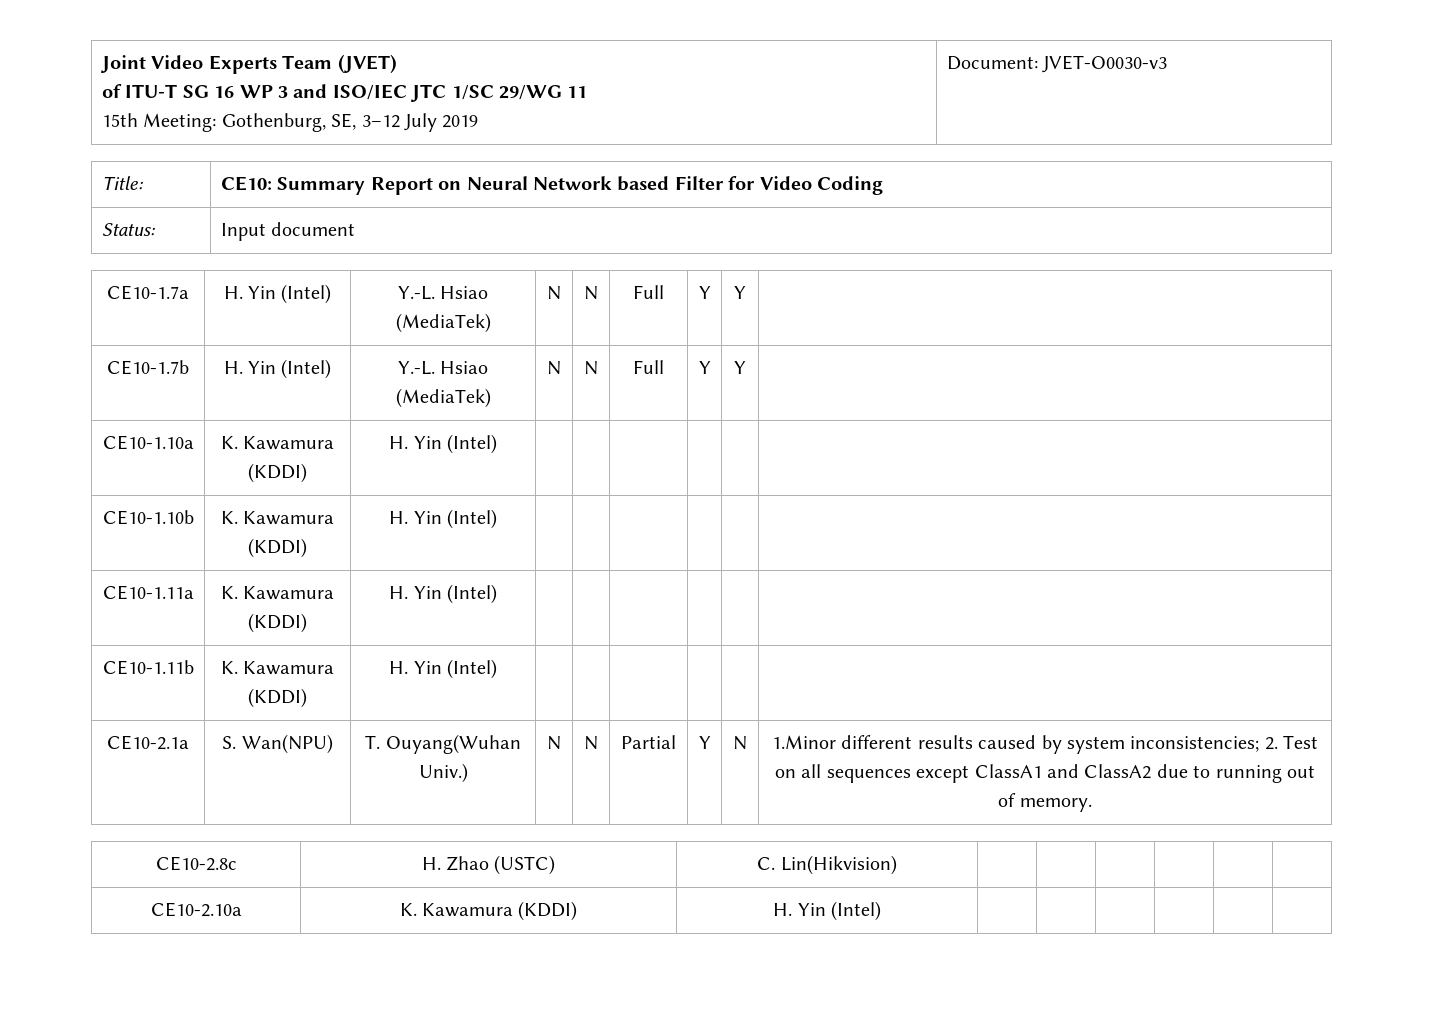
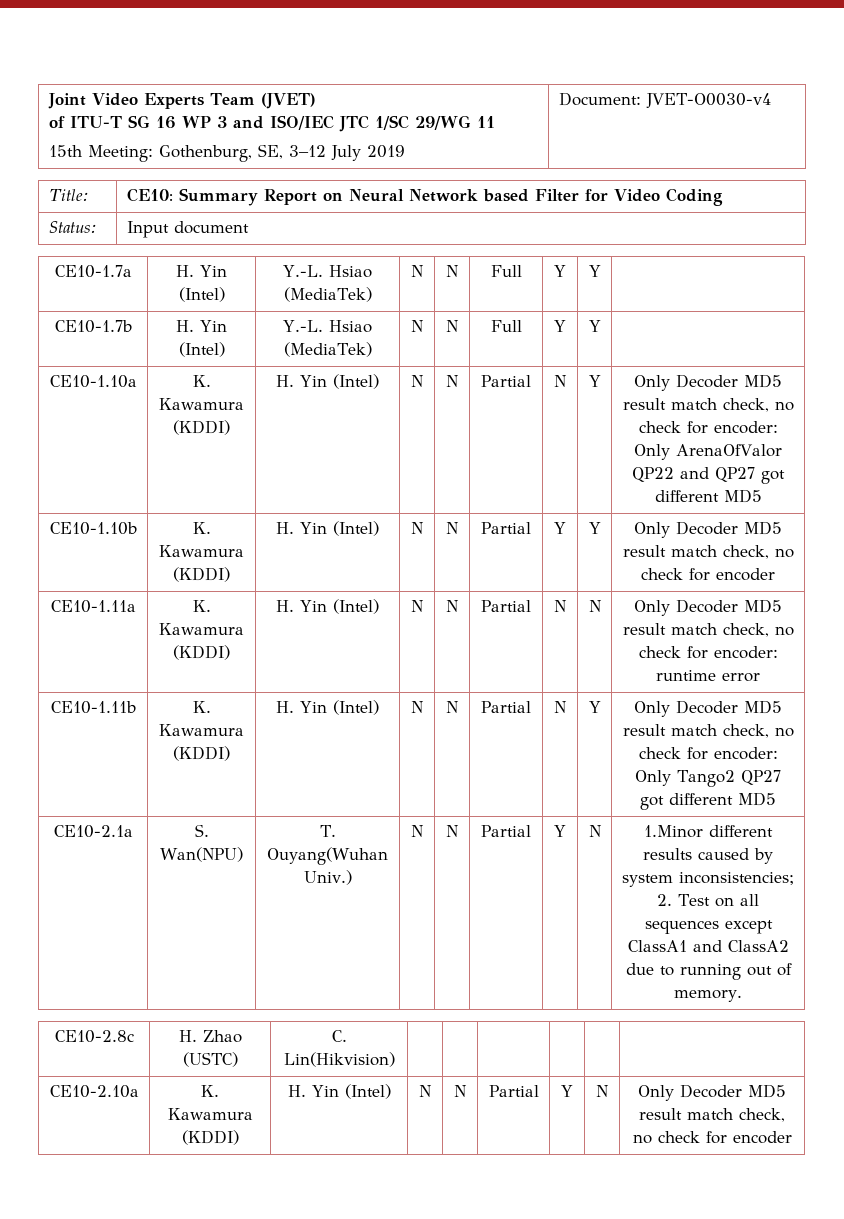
[1042,55,1168,73] JVET-O0030-v3 -> [645,93,771,108] JVET-O0030-v4
(497, 444) | | | | | -> [411,375,424,387] [446,375,459,387] [481,375,531,387] [554,375,567,387] [588,375,601,387] [634,374,782,391] [622,398,794,412] [638,421,778,434] [634,444,783,460] [632,467,785,484] [654,489,762,503] N | N | Partial | N | Y | Only Decoder MD5 result match check, no check for encoder: Only ArenaOfValor QP22 and QP27 got different MD5
(497, 519) | | | | | -> [411,522,424,534] [446,522,459,534] [481,522,531,534] [554,522,566,534] [588,522,601,534] [634,521,782,538] [622,545,794,559] [641,568,775,581] N | N | Partial | Y | Y | Only Decoder MD5 result match check, no check for encoder
(497, 594) | | | | | -> [411,600,424,612] [446,600,459,612] [481,600,531,612] [554,600,567,612] [588,600,602,612] [634,599,782,616] [622,623,794,637] [638,646,778,659] [656,670,760,682] N | N | Partial | N | N | Only Decoder MD5 result match check, no check for encoder: runtime error
(497, 669) | | | | | -> [411,701,424,713] [446,701,459,713] [481,701,531,713] [554,701,567,713] [588,701,601,713] [634,700,782,717] [622,724,794,738] [638,747,778,760] [635,770,781,787] [640,792,776,810] N | N | Partial | N | Y | Only Decoder MD5 result match check, no check for encoder: Only Tango2 QP27 got different MD5
(881, 911) | | | | | -> [419,1085,432,1097] [454,1085,467,1097] [488,1085,539,1097] [561,1085,573,1097] [596,1085,609,1097] [638,1084,786,1101] [639,1108,785,1122] [632,1131,792,1144] N | N | Partial | Y | N | Only Decoder MD5 result match check, no check for encoder

